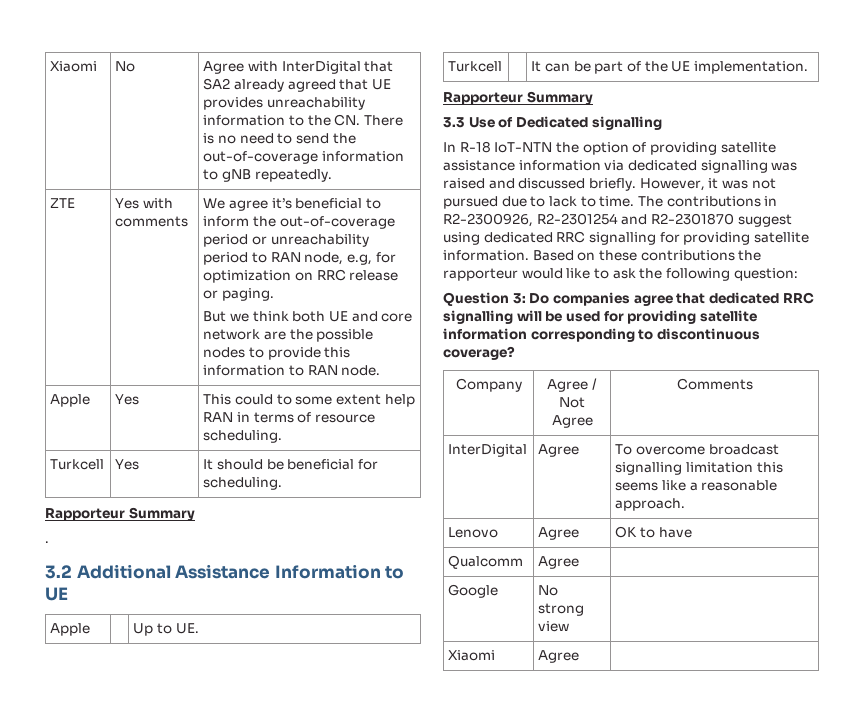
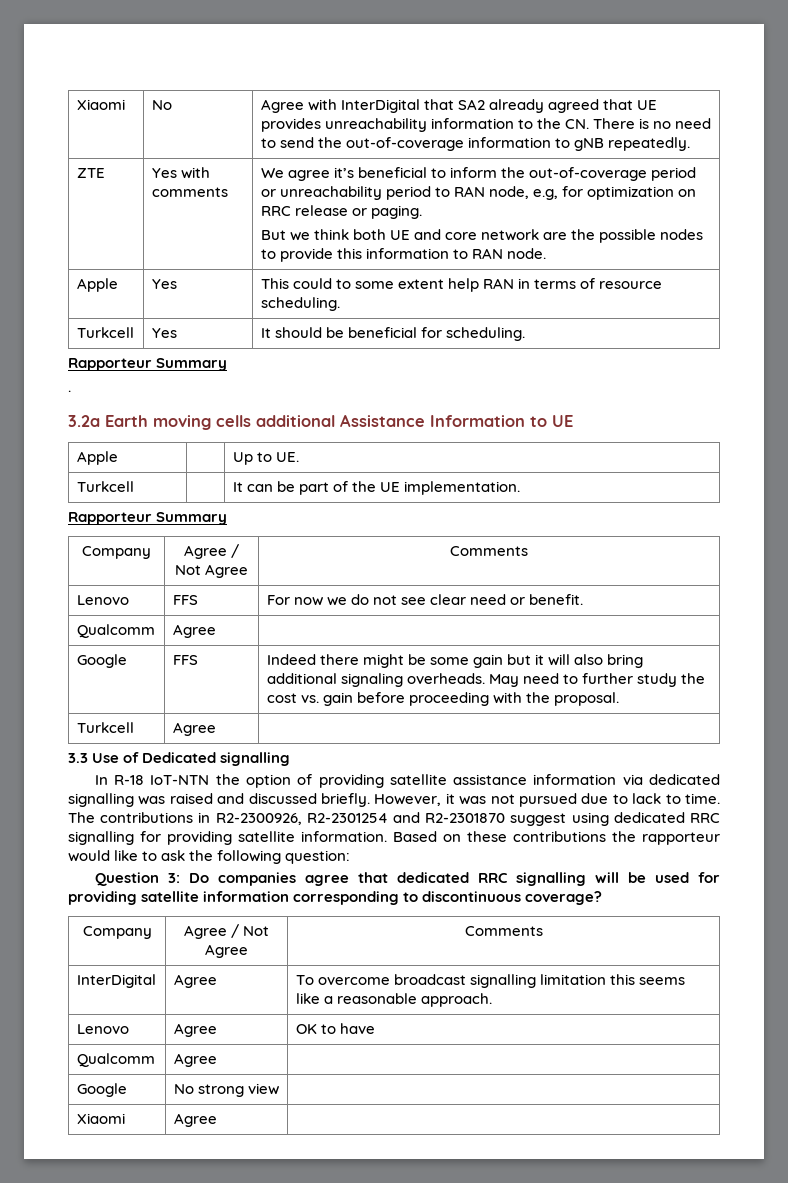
[45,564,171,579] 3.2 Additional -> [68,415,335,430] 3.2a Earth moving cells additional
(593, 98) none -> [82,546,151,559] [183,544,240,559] [174,564,249,578] [450,546,528,556] [76,595,129,605] [172,595,198,605] [266,594,583,606] [76,624,155,638] [172,624,216,638] [76,654,127,668] [172,655,198,665] [266,654,644,668] [266,673,705,687] [266,692,619,706] [76,722,134,733] [172,722,216,736] // Company | Agree / Not Agree | Comments // Lenovo | FFS | For now we do not see clear need or benefit. // Qualcomm | Agree | // Google | FFS | Indeed there might be some gain but it will also bring additional signaling overheads. May need to further study the cost vs. gain before proceeding with the proposal. // Turkcell | Agree |

